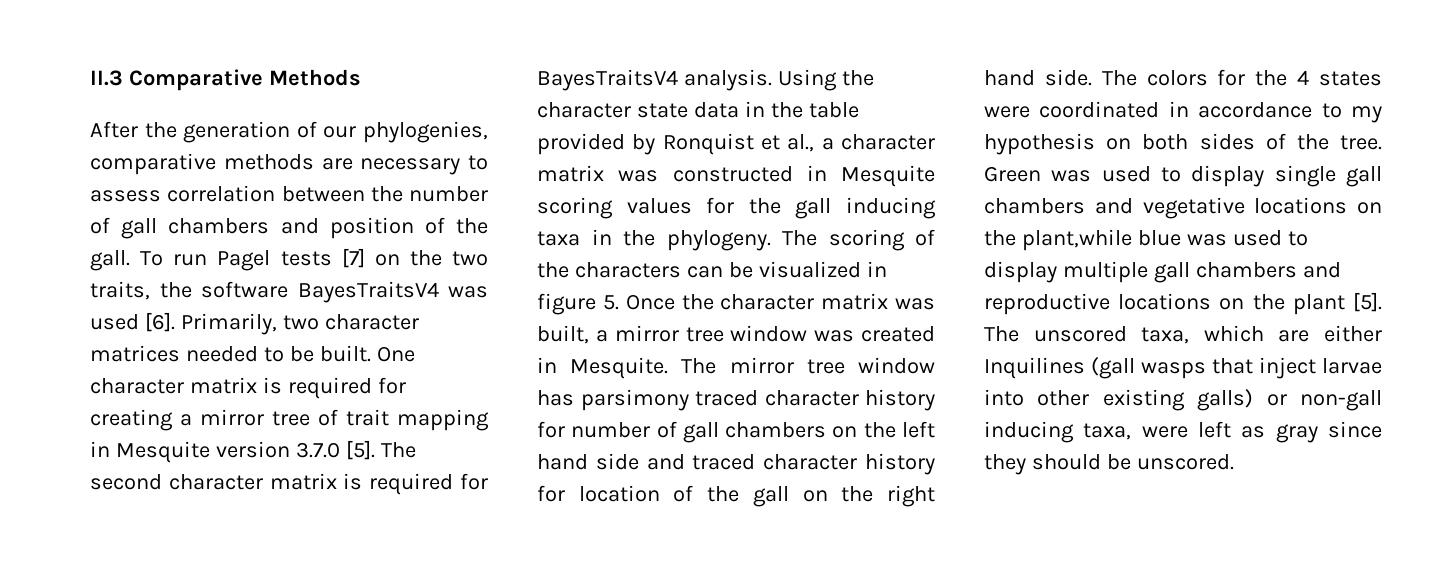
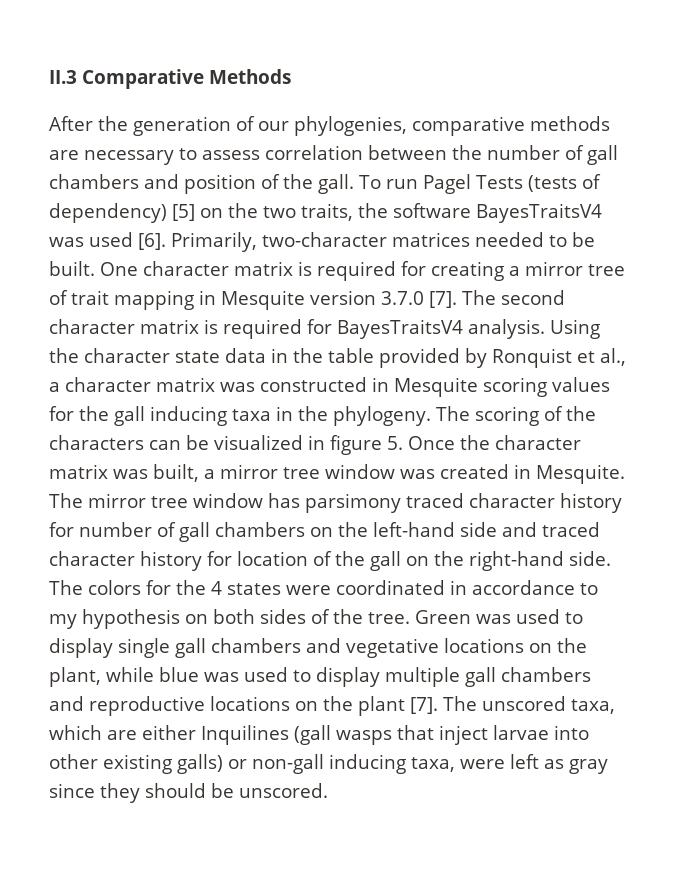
[280,248,365,268] tests [7] -> [475,174,601,192] [49,203,195,223] Tests (tests of dependency) [5]
[282,314,419,330] two character -> [261,232,387,247] two-character
[345,440,375,460] [5]. -> [429,291,457,308] [7].
[902,421,935,438] [537,454,588,470] left hand -> [373,522,455,537] left-hand
[887,485,935,507] [984,70,1035,86] right hand -> [469,551,564,571] right-hand
[1021,229,1132,251] plant,while -> [49,667,154,687] plant, while
[1353,292,1382,312] [5]. -> [410,697,438,714] [7].

